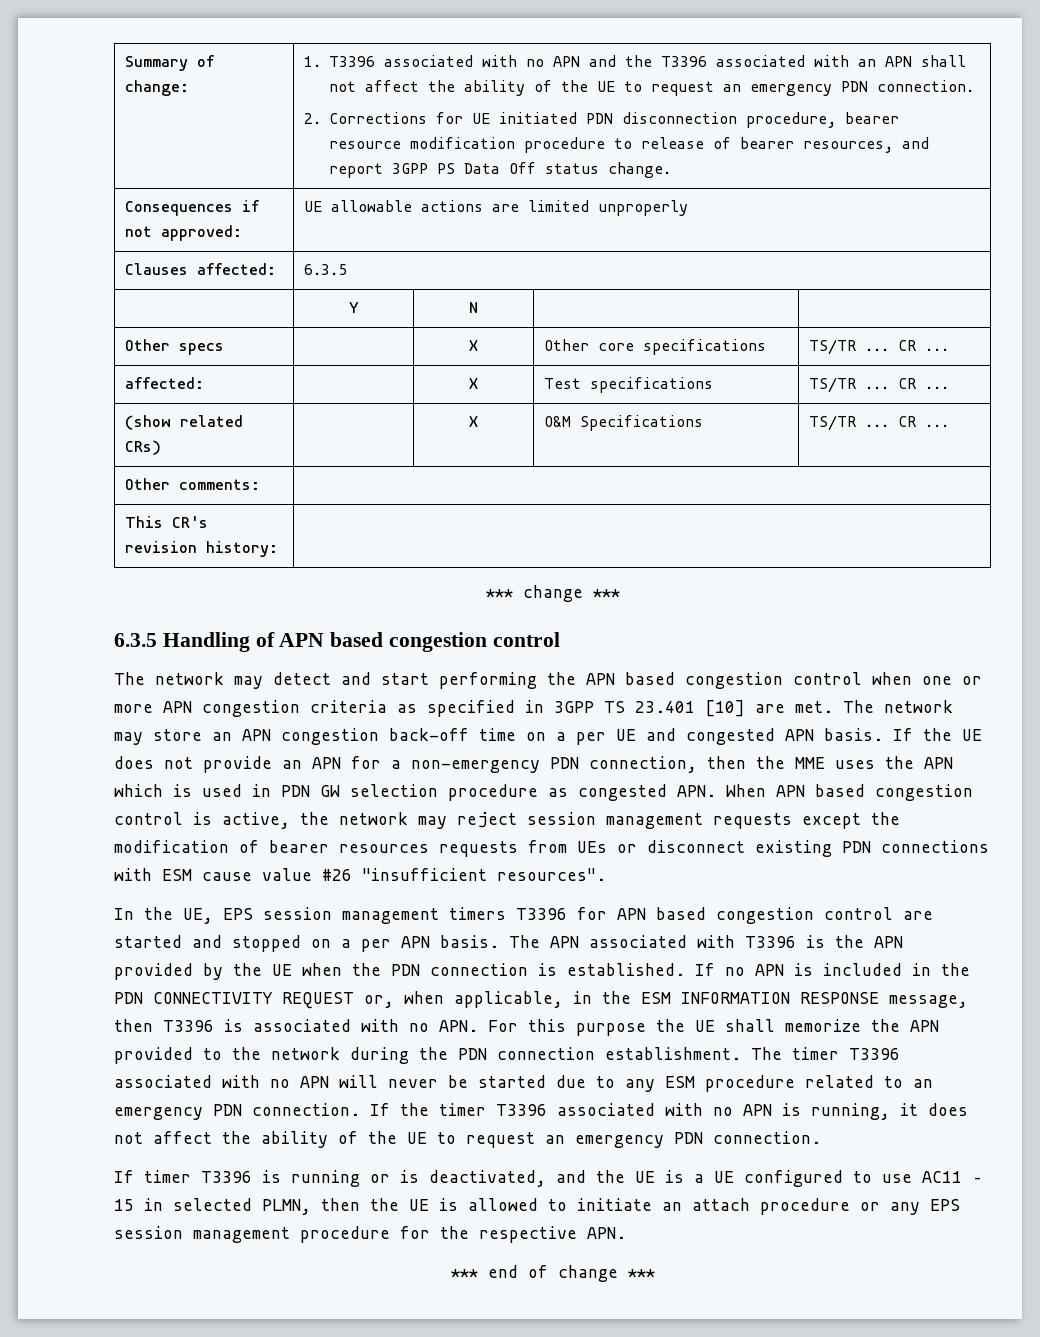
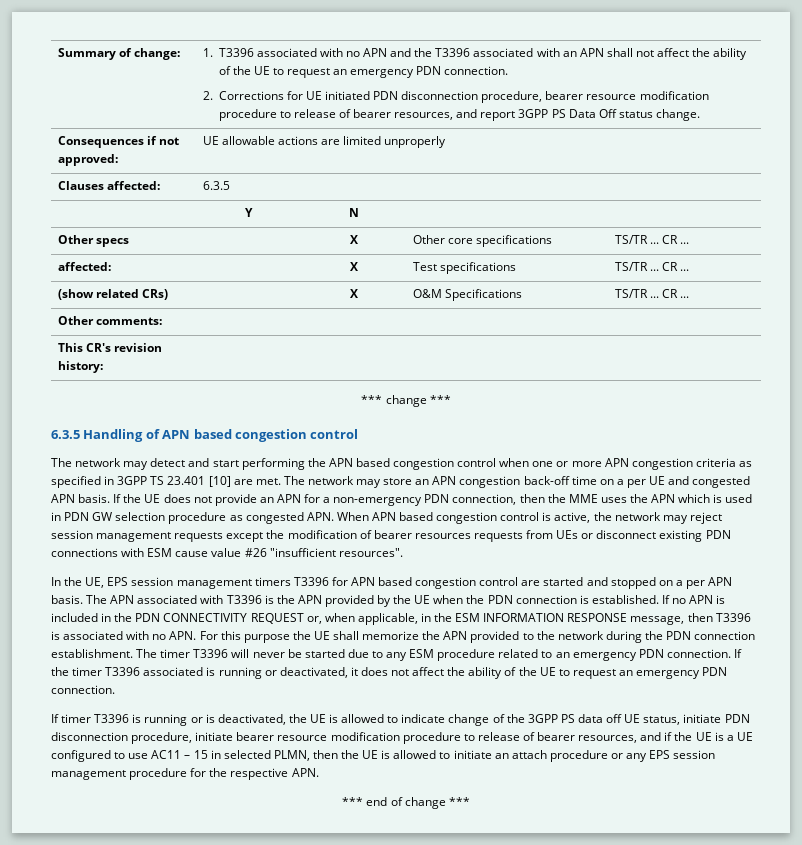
[114,1075,329,1088] associated with no APN -> (229, 653) none
[665,1103,890,1120] with no APN is running, -> [206,667,348,679] is running or deactivated,
[556,1170,586,1183] and -> [288,714,750,726] [51,732,673,744] the UE is allowed to indicate change of the 3GPP PS data off UE status, initiate PDN disconnection procedure, initiate bearer resource modification procedure to release of bearer resources, and if

